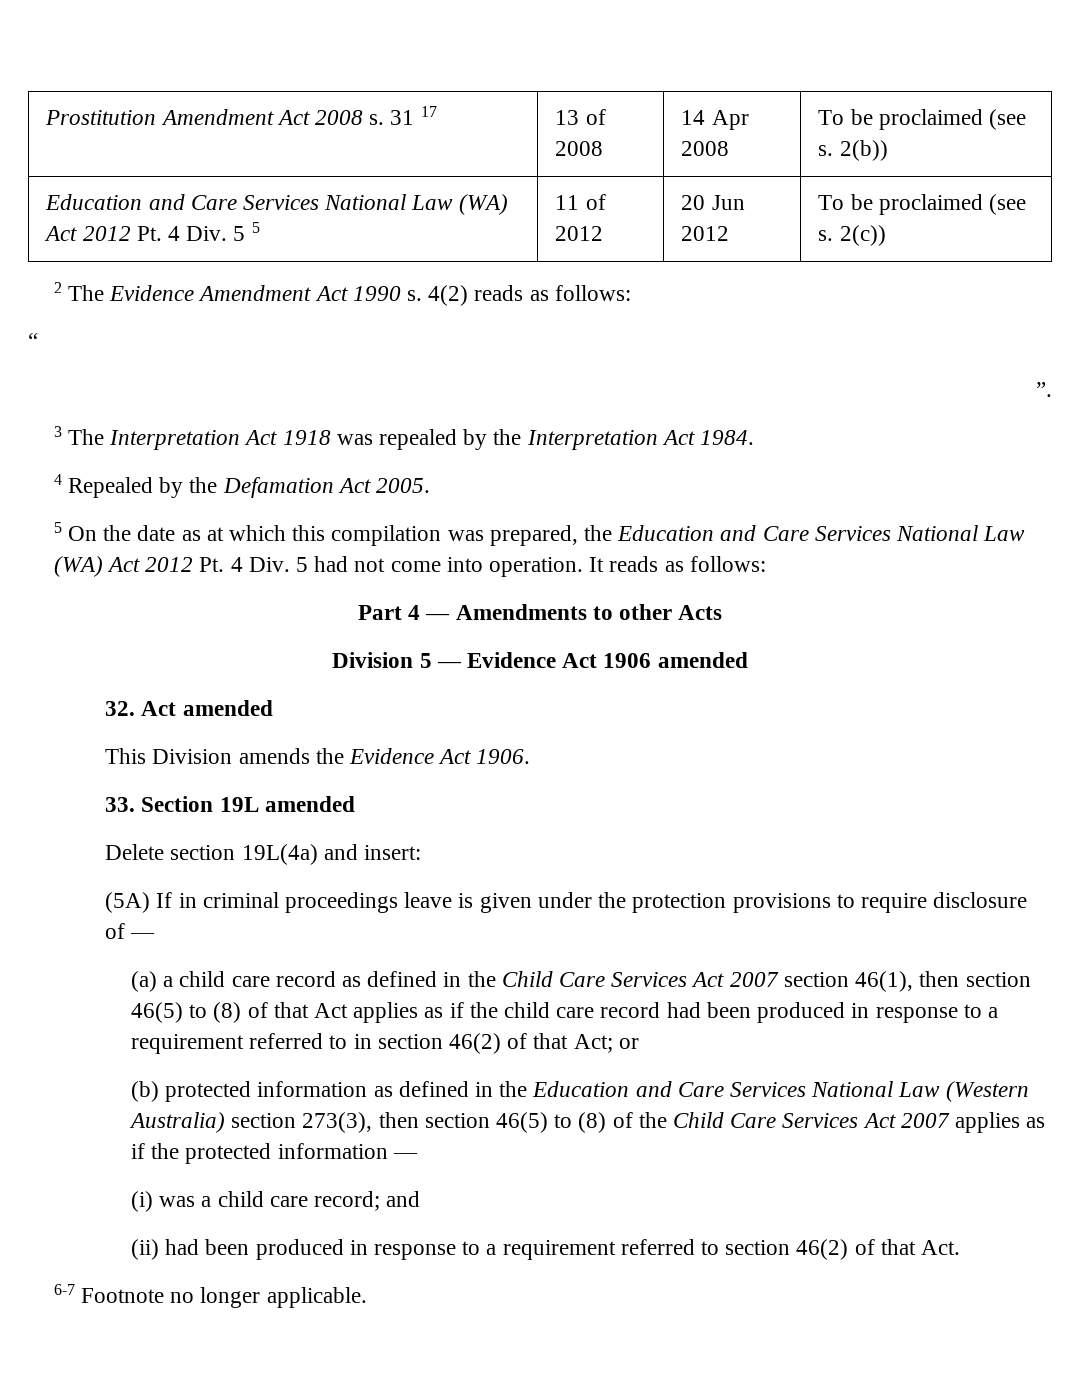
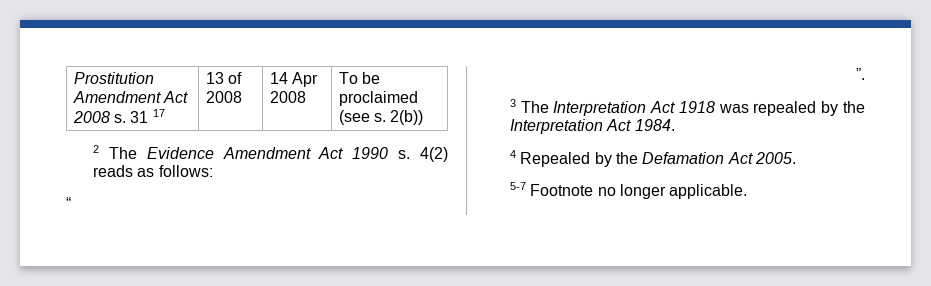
[45,194,508,215] [44,222,260,241] [555,194,606,210] [555,226,604,241] [681,195,745,210] [681,226,730,241] [818,194,1026,215] [818,225,886,246] // Education and Care Services National Law (WA) Act 2012 Pt. 4 Div. 5 5 | 11 of 2012 | 20 Jun 2012 | To be proclaimed (see s. 2(c)) -> (424, 117) none
[53,522,1026,546] [53,556,766,577] [357,604,723,620] [332,652,748,668] [105,700,273,716] [105,748,531,764] [105,796,355,812] [105,844,422,865] [105,892,1028,913] [105,923,156,939] [130,971,1031,992] [130,1002,998,1023] [130,1033,639,1054] [130,1081,1029,1102] [128,1112,1046,1133] [130,1143,418,1164] [130,1191,421,1212] [130,1239,961,1260] [53,1284,75,1295] 5 On the date as at which this compilation was prepared, the Education and Care Services National Law (WA) Act 2012 Pt. 4 Div. 5 had not come into operation. It reads as follows: // Part 4 — Amendments to other Acts // Division 5 — Evidence Act 1906 amended // 32. Act amended // This Division amends the Evidence Act 1906. // 33. Section 19L amended // Delete section 19L(4a) and insert: // (5A) If in criminal proceedings leave is given under the protection provisions to require disclosure of — // (a) a child care record as defined in the Child Care Services Act 2007 section 46(1), then section 46(5) to (8) of that Act applies as if the child care record had been produced in response to a requirement referred to in section 46(2) of that Act; or // (b) protected information as defined in the Education and Care Services National Law (Western Australia) section 273(3), then section 46(5) to (8) of the Child Care Services Act 2007 applies as if the protected information — // (i) was a child care record; and // (ii) had been produced in response to a requirement referred to section 46(2) of that Act. // 6-7 -> [509,182,526,190] 5-7

